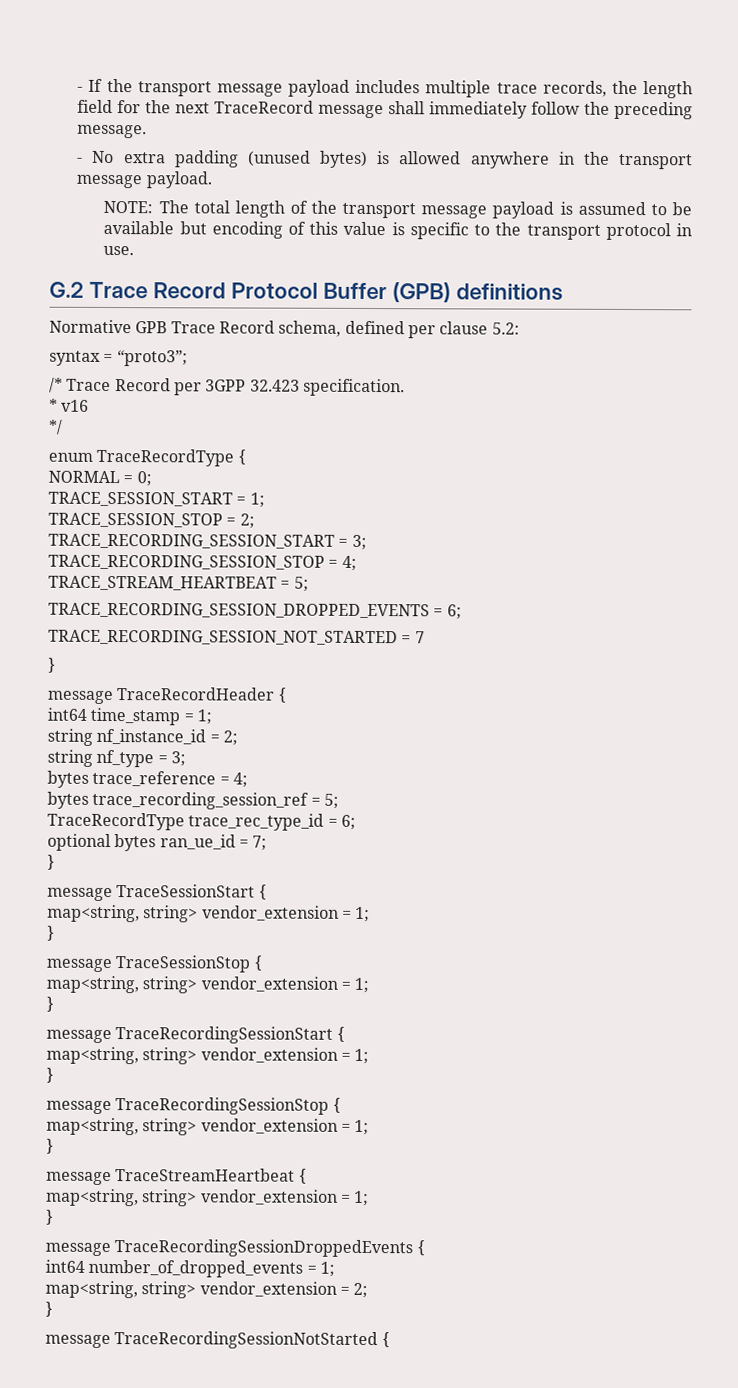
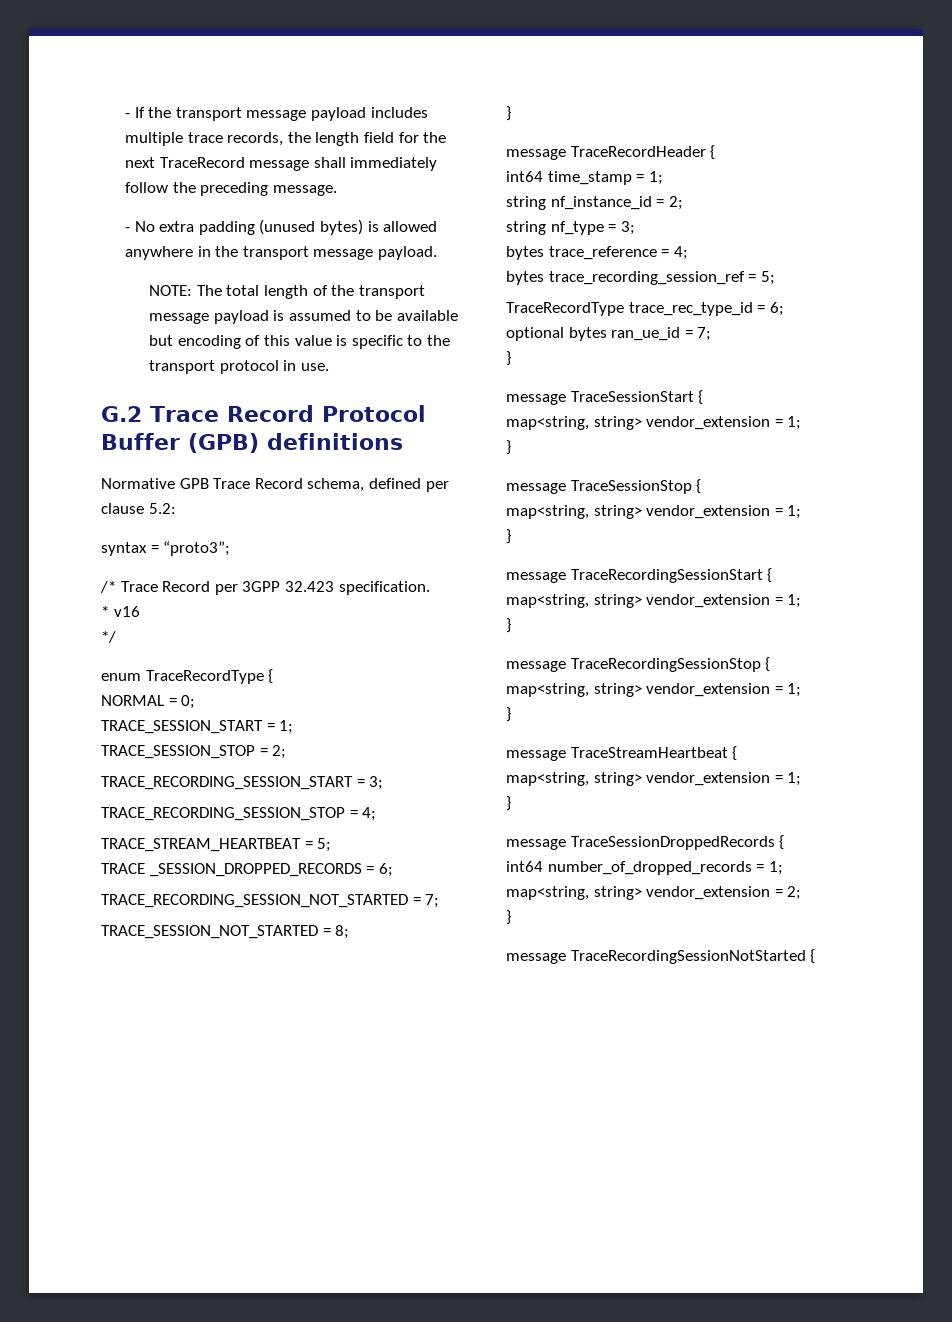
[48,602,430,619] TRACE_RECORDING_SESSION_DROPPED_EVENTS -> [101,863,362,877] TRACE _SESSION_DROPPED_RECORDS
[414,631,425,644] 7 -> [425,894,440,908] [101,925,350,939] 7; // TRACE_SESSION_NOT_STARTED = 8;
[114,1239,425,1258] [45,1259,304,1278] TraceRecordingSessionDroppedEvents { // int64 number_of_dropped_events -> [570,835,785,850] [506,861,752,875] TraceSessionDroppedRecords { // int64 number_of_dropped_records

